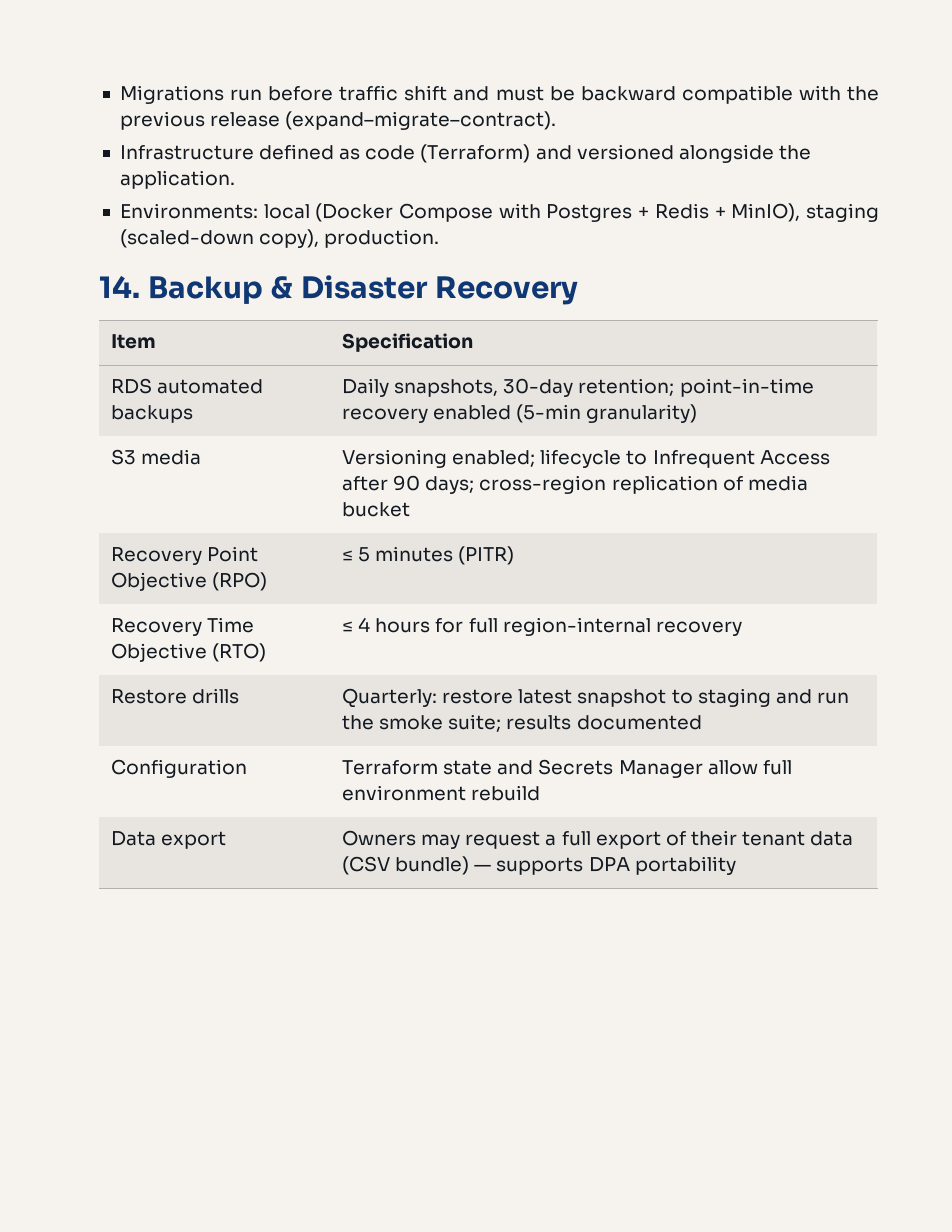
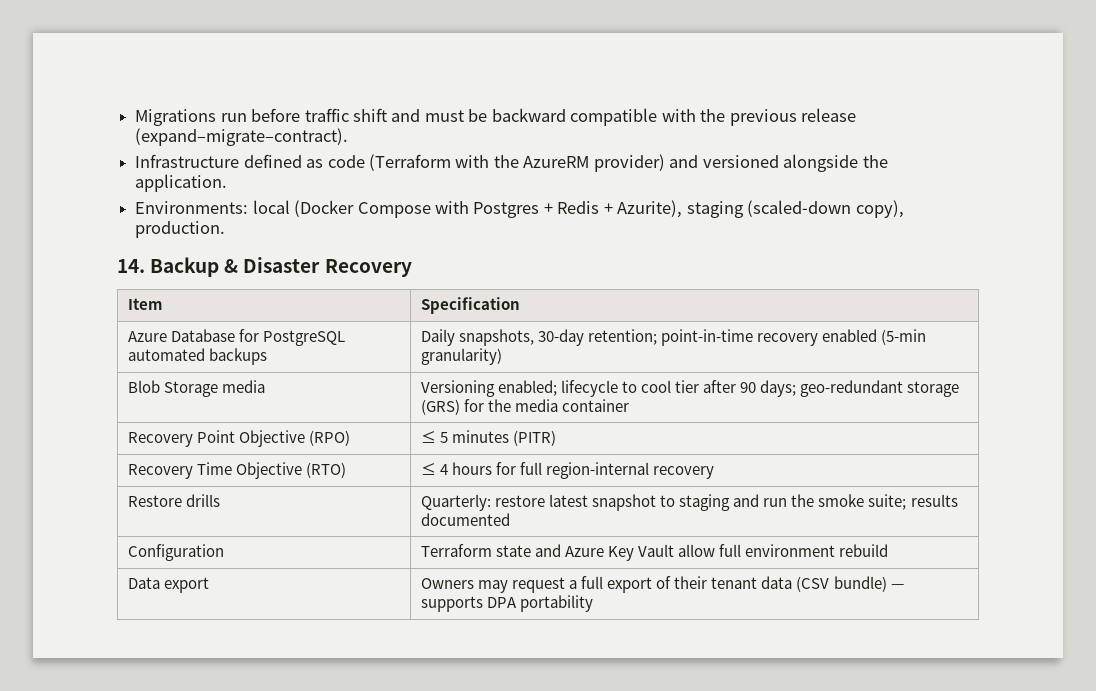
[420,144,531,163] (Terraform) -> [368,154,665,172] (Terraform with the AzureRM provider)
[731,203,801,222] MinIO), -> [617,200,683,218] Azurite),
[111,378,153,394] RDS -> [127,329,346,346] Azure Database for PostgreSQL
[111,449,137,465] S3 -> [127,380,219,397] Blob Storage
[652,450,830,468] Infrequent Access -> [641,380,700,393] cool tier
[479,475,808,494] [342,502,411,517] cross-region replication of media bucket -> [800,380,960,397] [420,399,630,415] geo-redundant storage (GRS) for the media container
[538,759,703,778] Secrets Manager -> [565,544,675,561] Azure Key Vault

